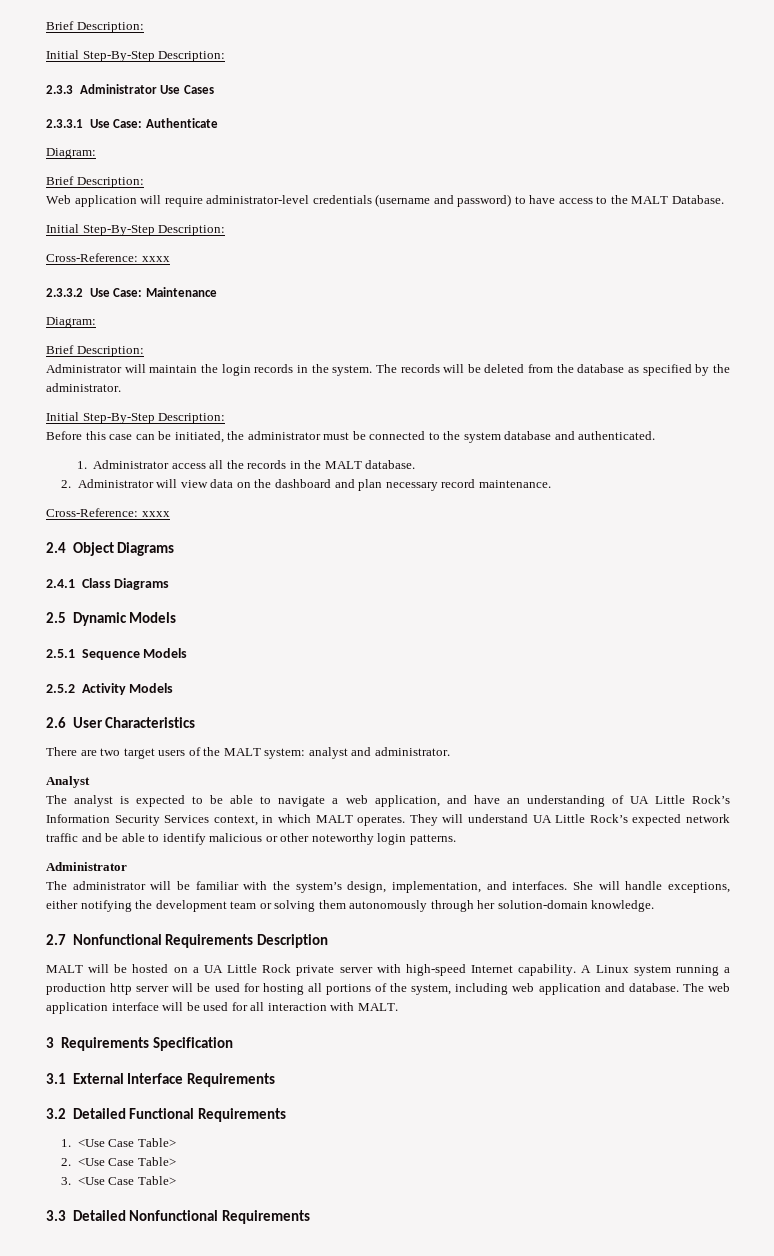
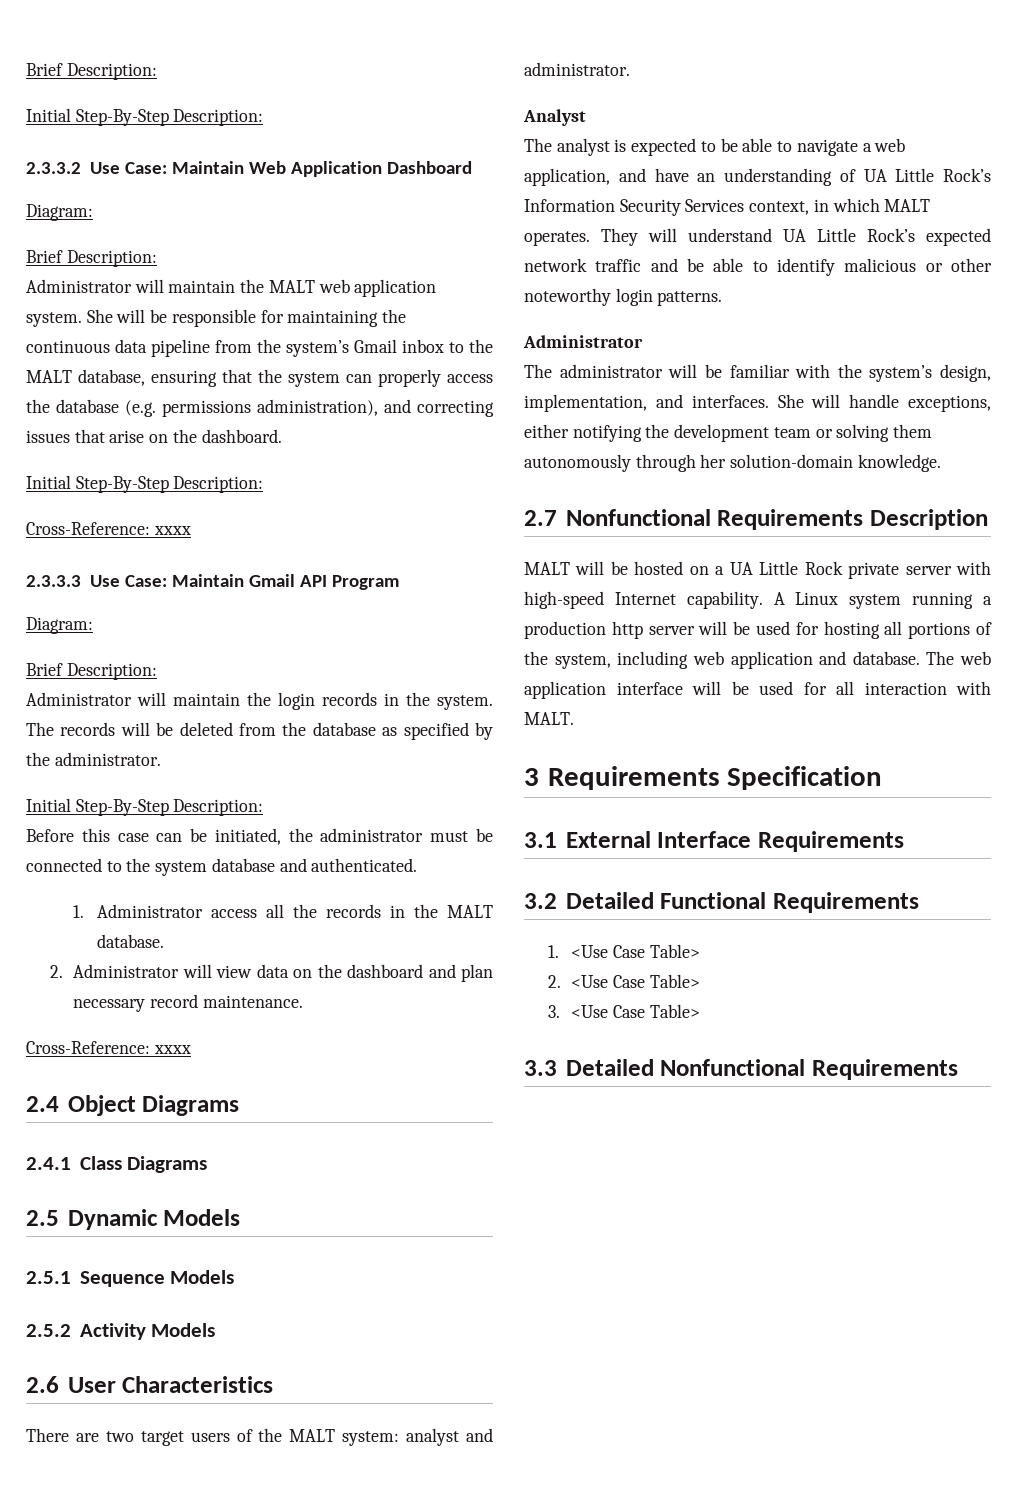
[46,84,214,94] [46,118,218,128] [46,148,96,159] [46,176,144,188] [46,194,724,207] 2.3.3 Administrator Use Cases // 2.3.3.1 Use Case: Authenticate // Diagram: // Brief Description: // Web application will require administrator-level credentials (username and password) to have access to the MALT Database. -> [26,161,472,177] [26,204,93,221] [26,250,157,267] [26,279,437,297] [26,309,407,327] [26,339,493,357] [26,369,493,387] [26,399,494,417] [26,429,282,443] 2.3.3.2 Use Case: Maintain Web Application Dashboard // Diagram: // Brief Description: // Administrator will maintain the MALT web application system. She will be responsible for maintaining the continuous data pipeline from the system’s Gmail inbox to the MALT database, ensuring that the system can properly access the database (e.g. permissions administration), and correcting issues that arise on the dashboard.
[46,287,217,297] 2.3.3.2 Use Case: Maintenance -> [26,574,399,590] 2.3.3.3 Use Case: Maintain Gmail API Program

